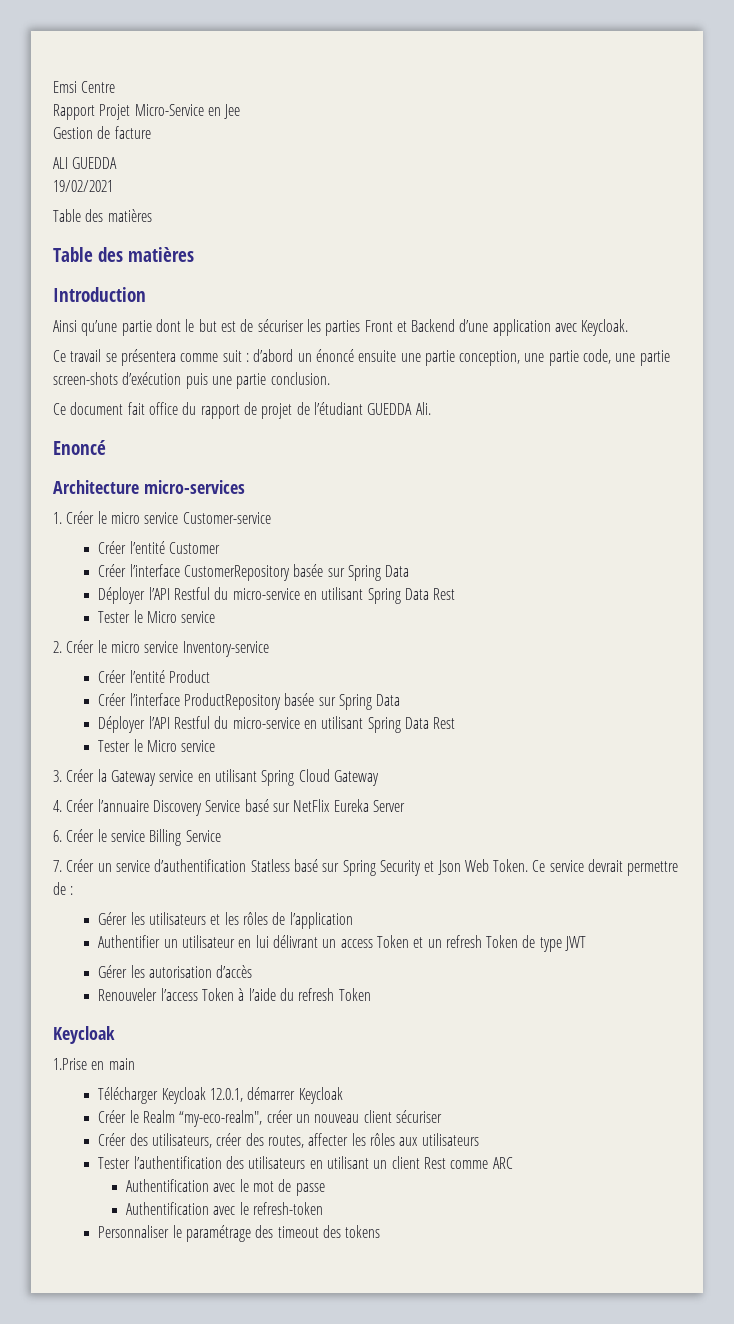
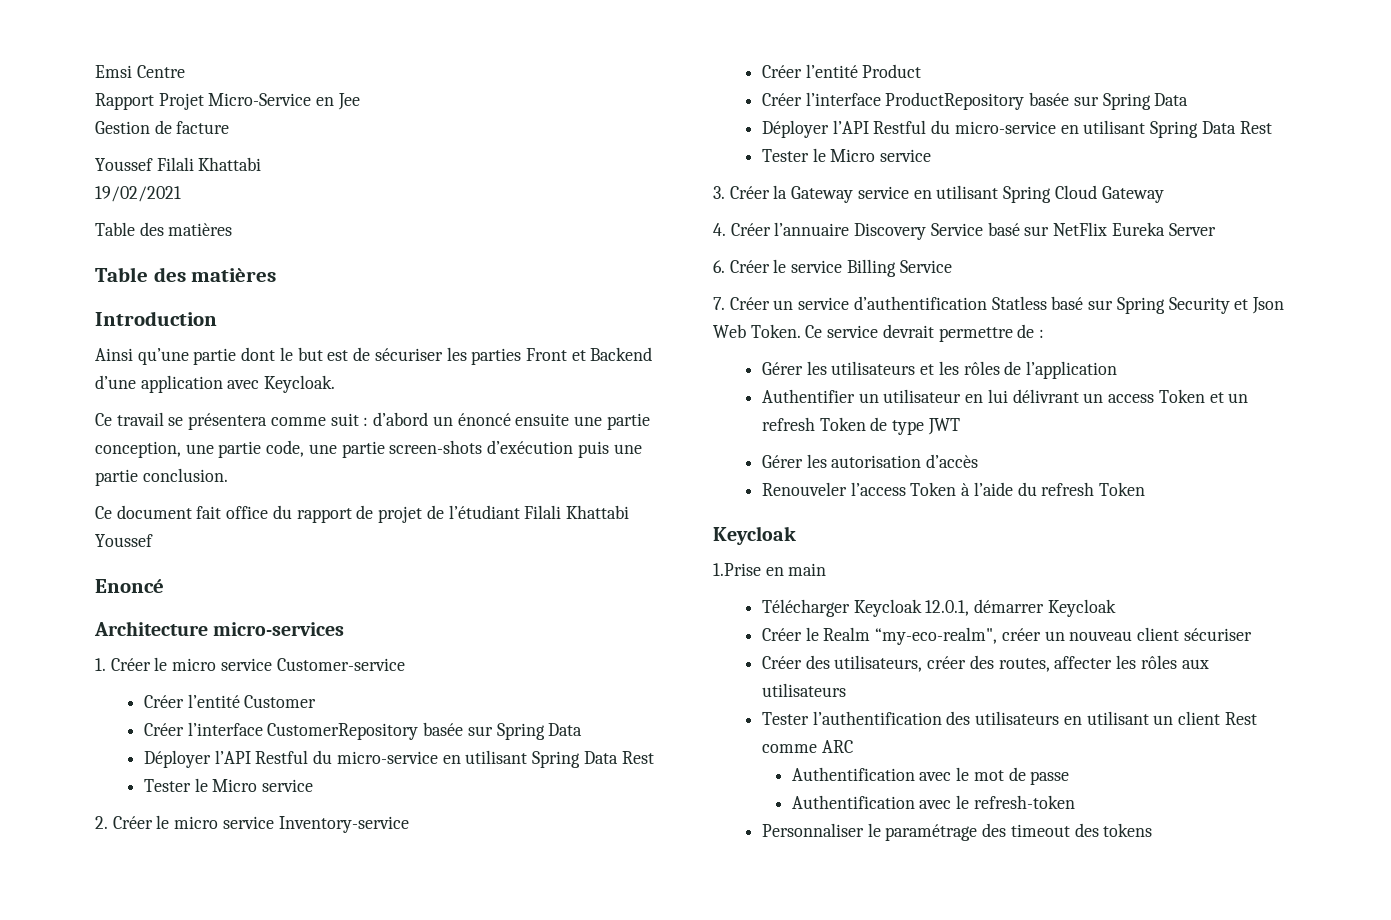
[53,157,118,169] ALI GUEDDA -> [95,157,262,171] Youssef Filali Khattabi
[367,402,431,415] GUEDDA Ali. -> [524,505,629,519] [95,534,153,547] Filali Khattabi Youssef

